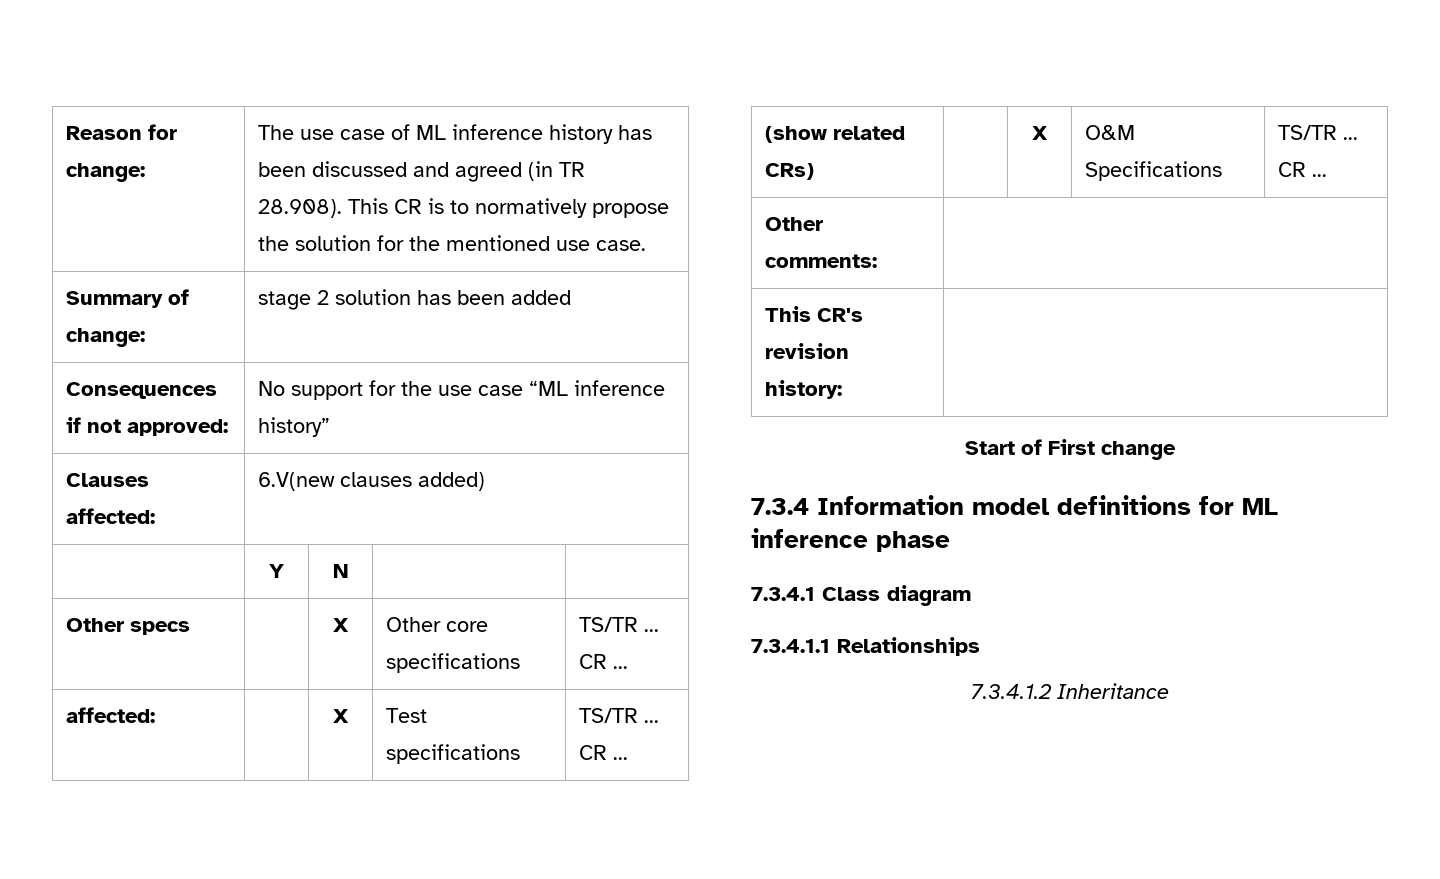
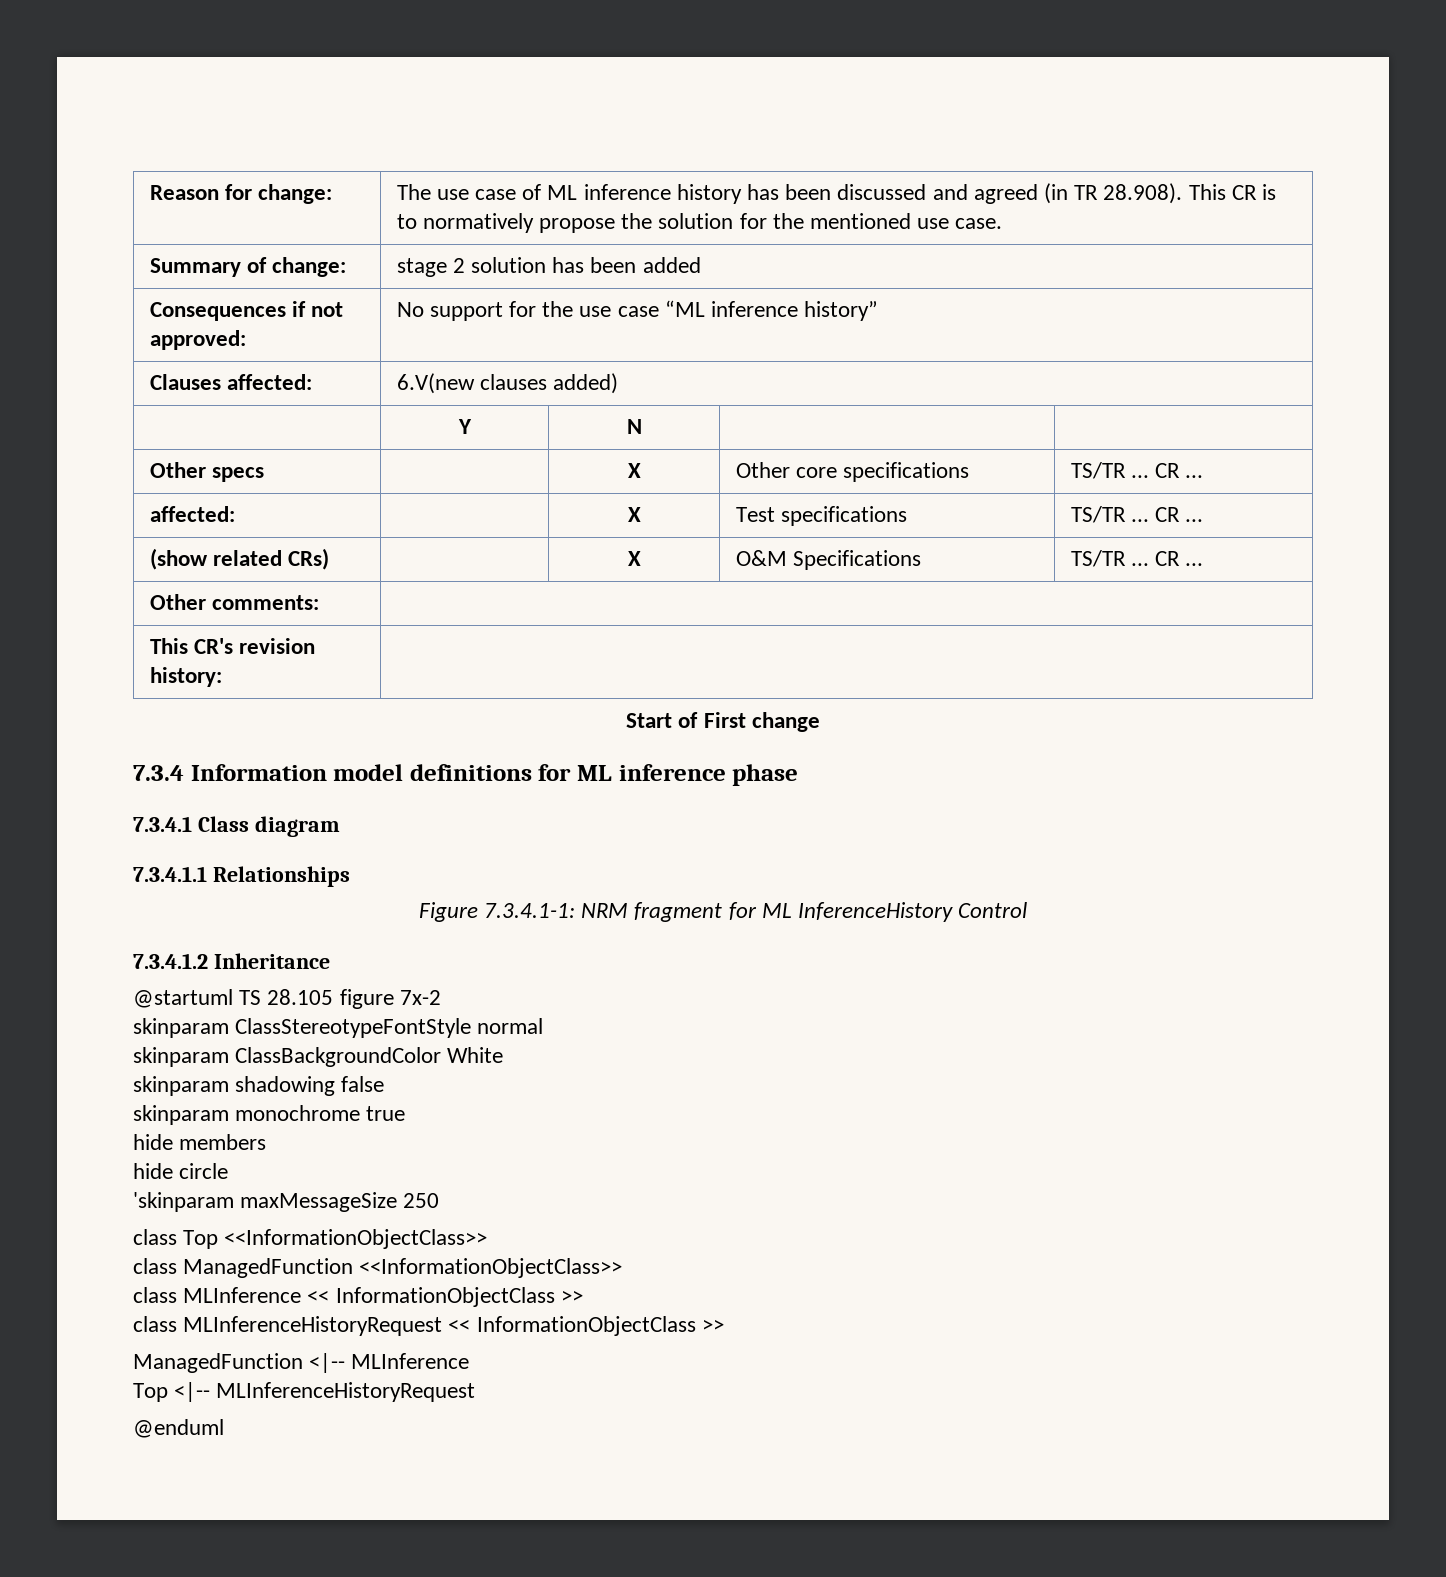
[970,683,1169,699] 7.3.4.1.2 Inheritance -> [418,902,1028,922] [133,953,330,969] [133,989,441,1009] [133,1018,544,1038] [133,1047,504,1067] [133,1076,385,1096] [133,1105,406,1125] [133,1134,267,1150] [133,1163,229,1179] [133,1192,440,1212] [133,1229,488,1249] [133,1258,623,1278] [133,1287,583,1307] [133,1316,724,1336] [133,1353,470,1373] [133,1382,476,1402] [133,1419,224,1438] Figure 7.3.4.1-1: NRM fragment for ML InferenceHistory Control // 7.3.4.1.2 Inheritance // @startuml TS 28.105 figure 7x-2 // skinparam ClassStereotypeFontStyle normal // skinparam ClassBackgroundColor White // skinparam shadowing false // skinparam monochrome true // hide members // hide circle // 'skinparam maxMessageSize 250 // class Top <<InformationObjectClass>> // class ManagedFunction <<InformationObjectClass>> // class MLInference << InformationObjectClass >> // class MLInferenceHistoryRequest << InformationObjectClass >> // ManagedFunction <|-- MLInference // Top <|-- MLInferenceHistoryRequest // @enduml

